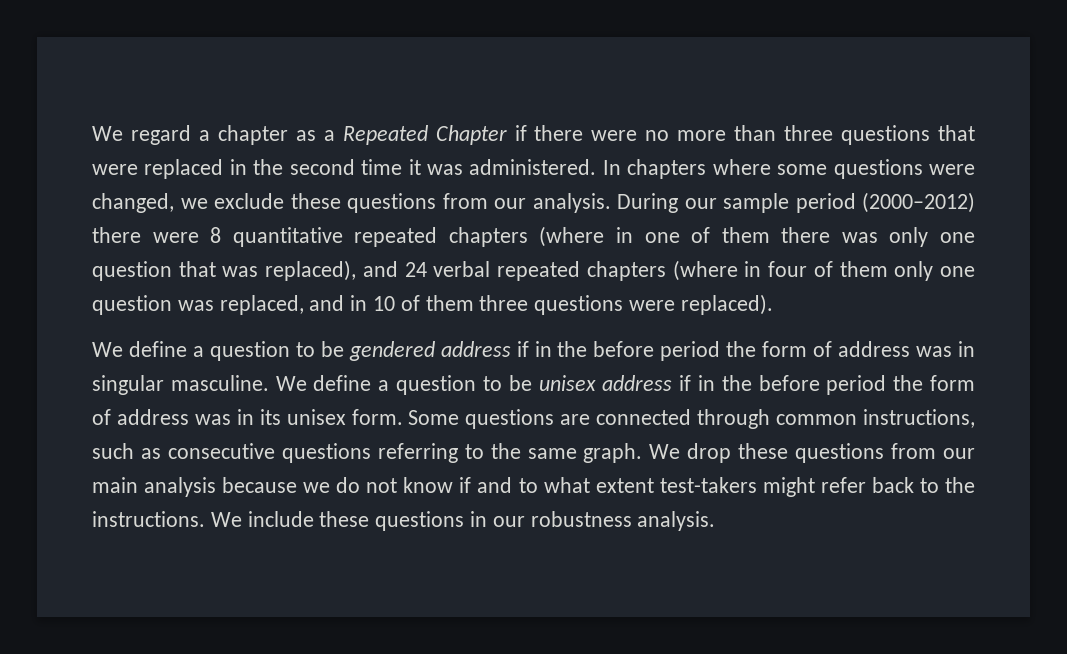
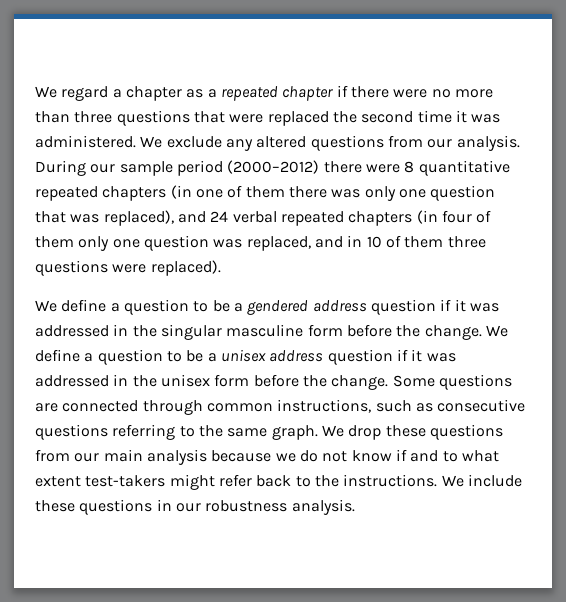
[342,125,507,145] Repeated Chapter -> [220,86,334,101] repeated chapter
[229,159,247,175] in -> (329, 118) none
[602,159,976,179] [92,193,341,213] In chapters where some questions were changed, we exclude these -> [140,136,307,151] We exclude any altered
[539,226,633,247] (where in -> [170,185,192,199] (in
[672,260,762,281] (where in -> [416,210,438,224] (in
(344, 349) none -> [233,303,243,312] a
[516,341,976,361] [92,375,532,395] if in the before period the form of address was in singular masculine. We define a question to be -> [370,299,499,315] [35,324,508,340] [35,349,217,365] question if it was addressed in the singular masculine form before the change. We define a question to be a
[679,375,975,395] [92,409,403,425] if in the before period the form of address was in its unisex form. -> [327,349,456,365] [35,374,389,390] question if it was addressed in the unisex form before the change.

